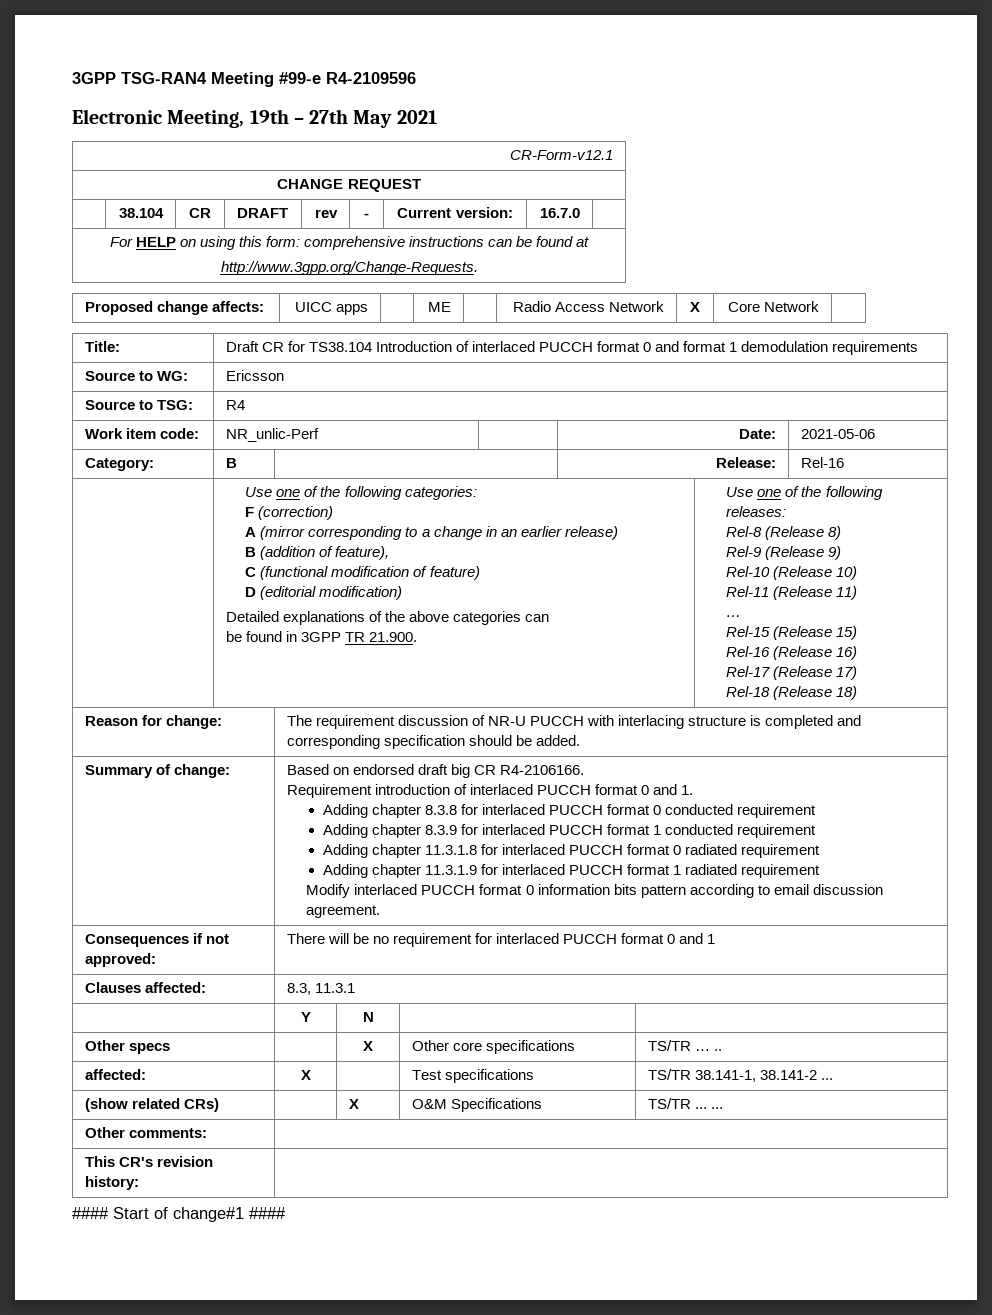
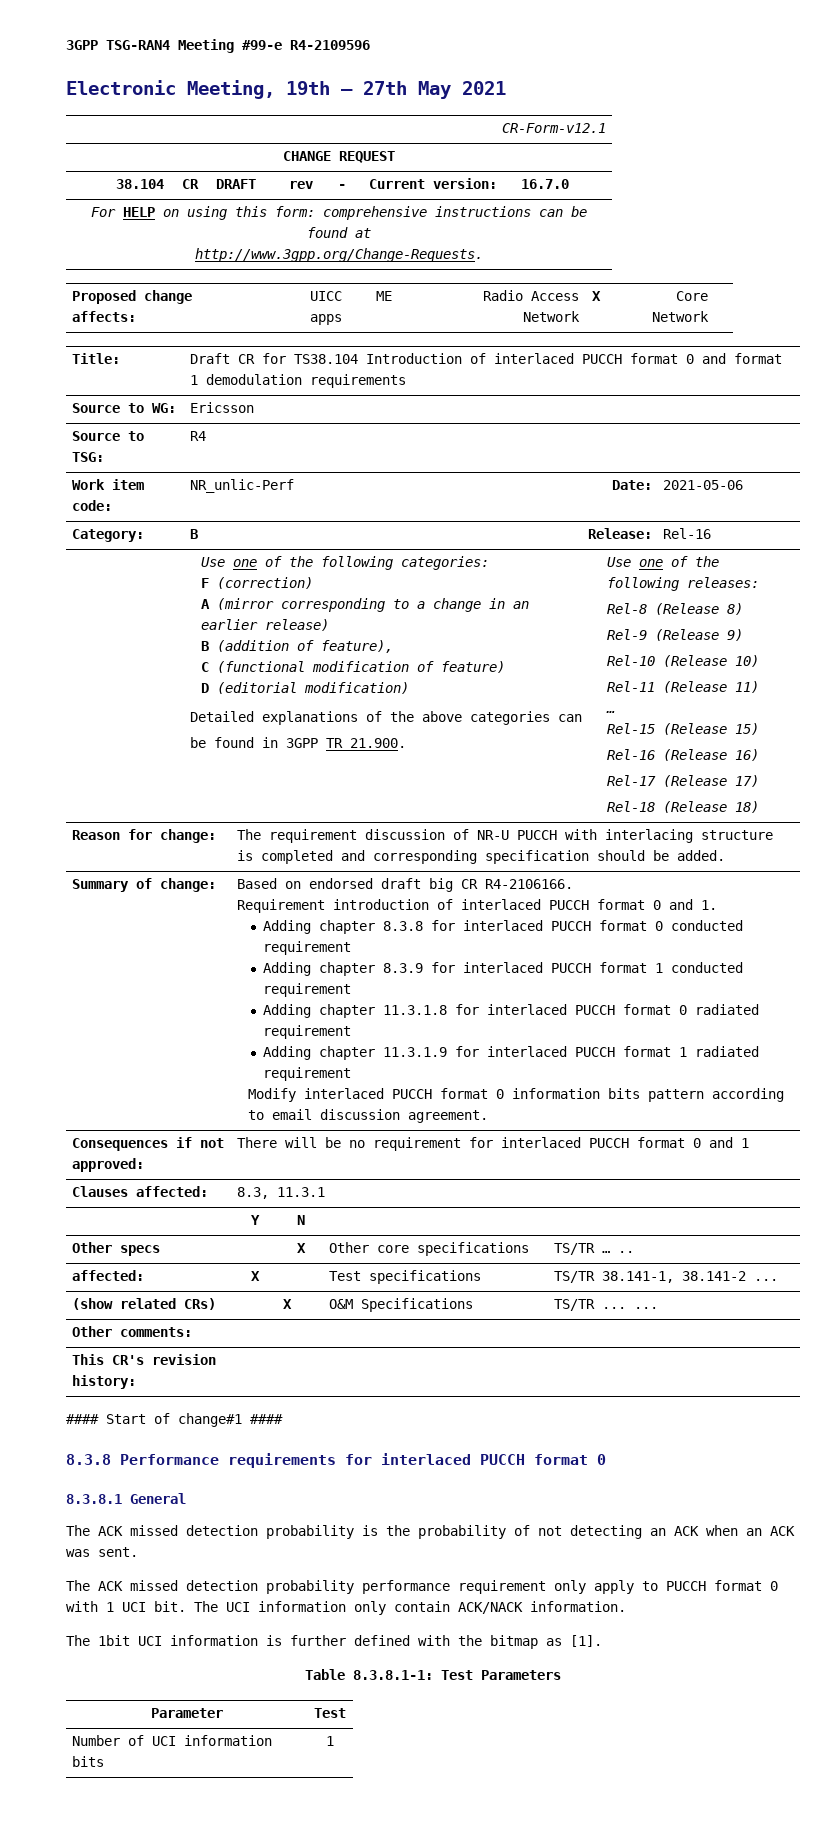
(286, 1213) none -> [66,1453,606,1468] [66,1493,186,1504] [66,1525,795,1539] [66,1547,138,1557] [66,1580,778,1594] [66,1601,626,1615] [66,1635,602,1649] [305,1669,561,1680] [150,1708,223,1718] [313,1708,346,1718] [72,1735,273,1746] [72,1756,105,1767] [325,1736,334,1746] // 8.3.8 Performance requirements for interlaced PUCCH format 0 // 8.3.8.1 General // The ACK missed detection probability is the probability of not detecting an ACK when an ACK was sent. // The ACK missed detection probability performance requirement only apply to PUCCH format 0 with 1 UCI bit. The UCI information only contain ACK/NACK information. // The 1bit UCI information is further defined with the bitmap as [1]. // Table 8.3.8.1-1: Test Parameters // Parameter | Test // Number of UCI information bits | 1

